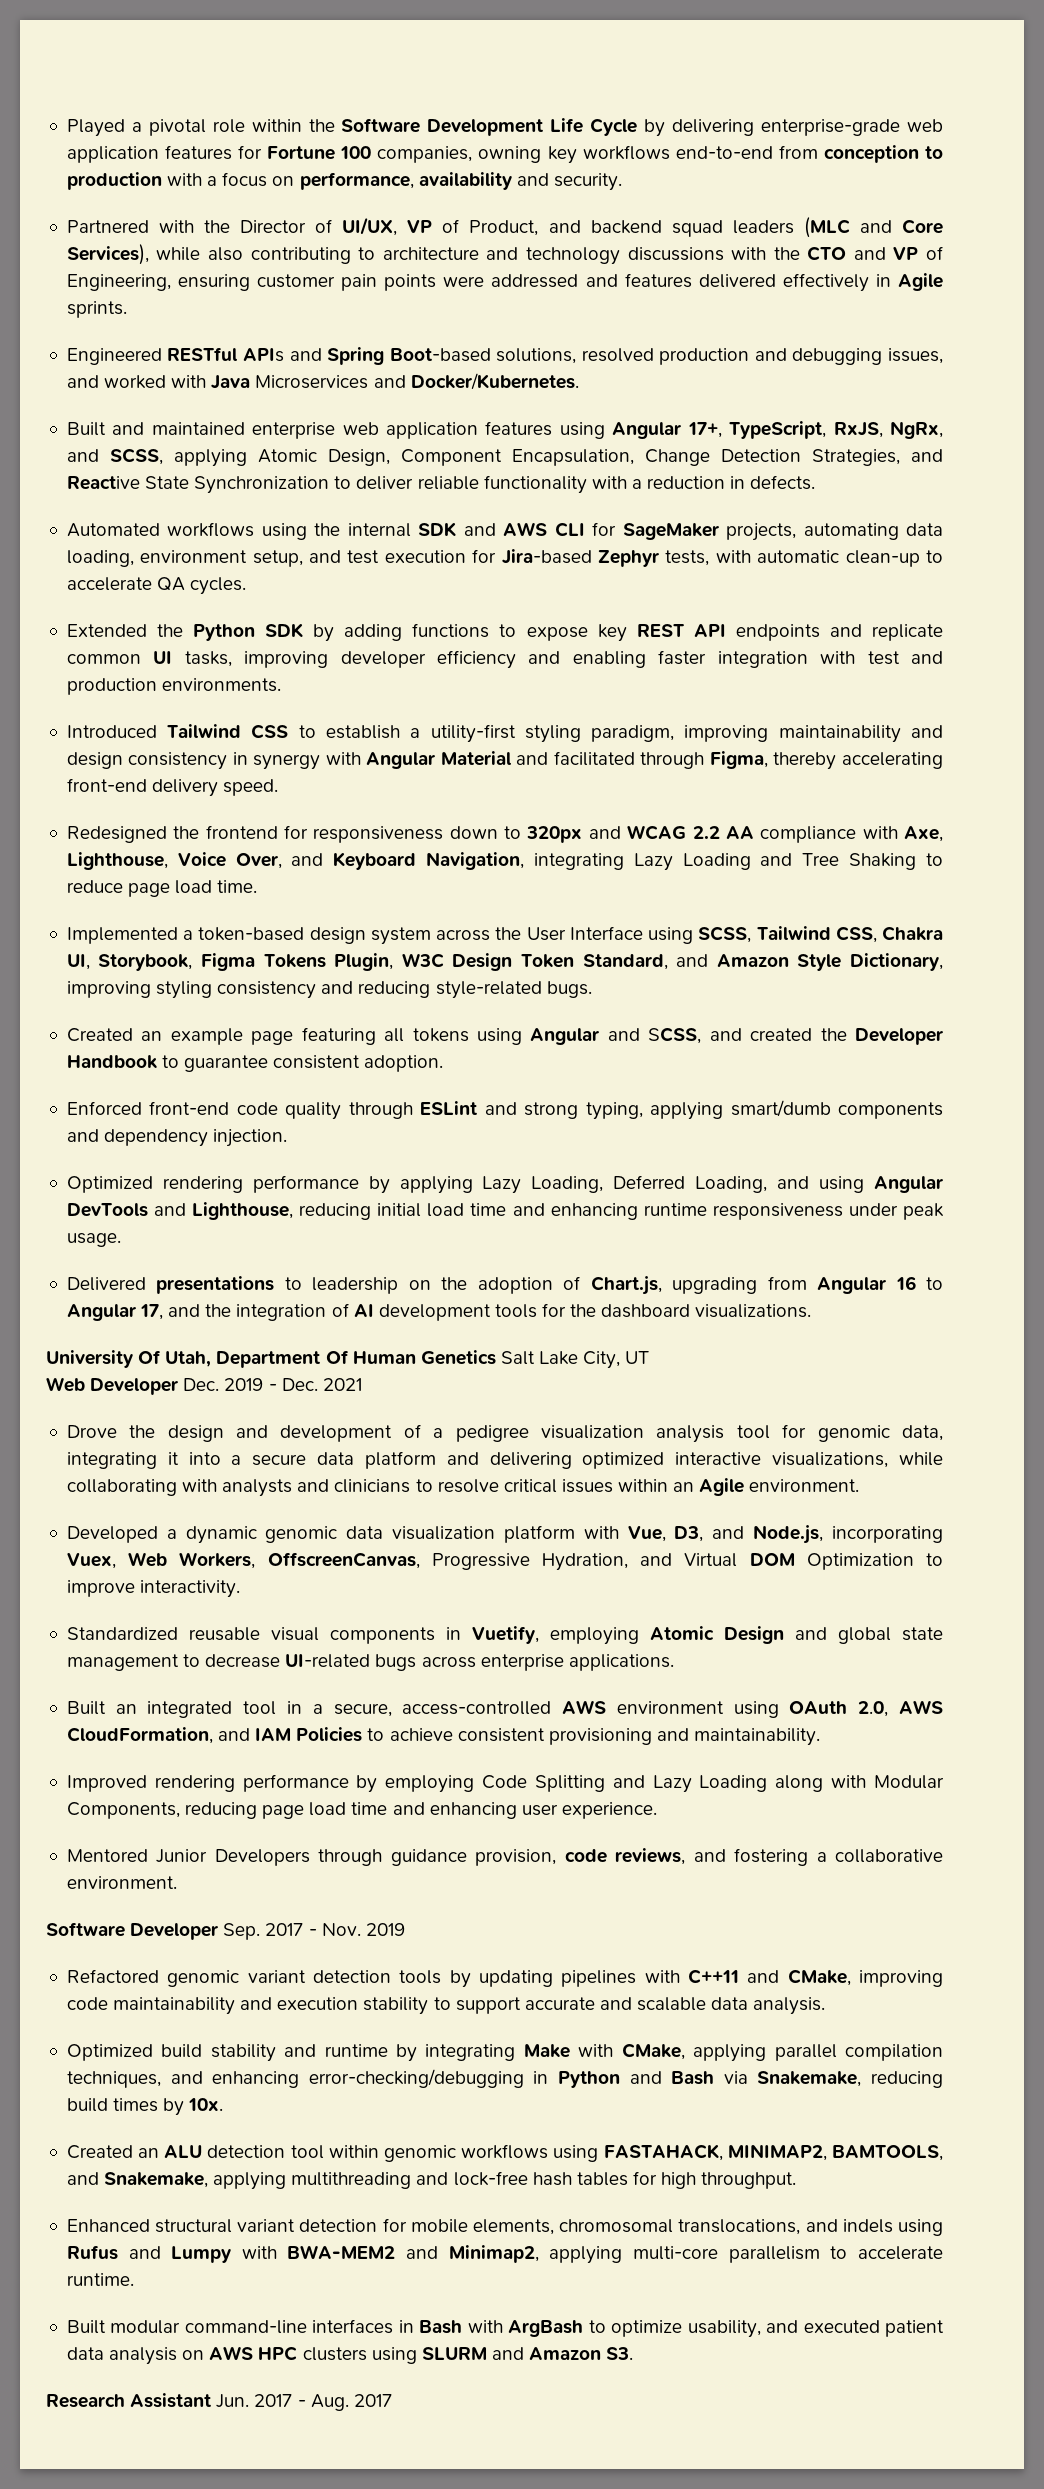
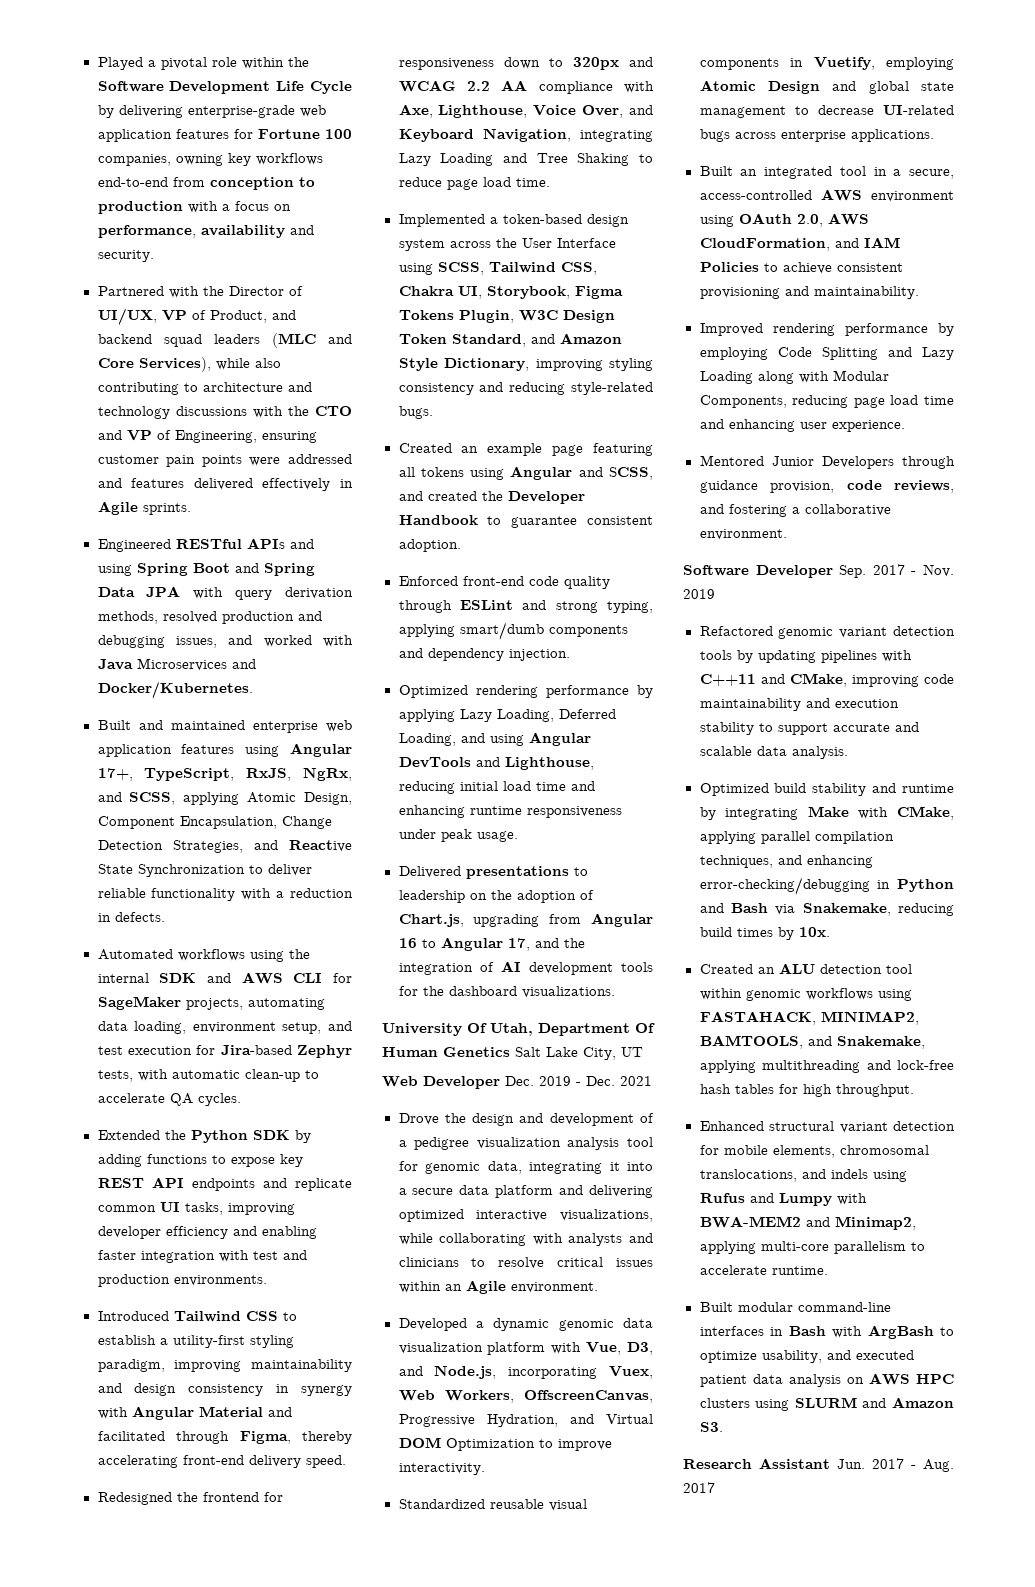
[327,347,577,365] Spring Boot-based solutions, -> [97,563,315,576] [97,586,353,600] [97,611,158,624] using Spring Boot and Spring Data JPA with query derivation methods,

